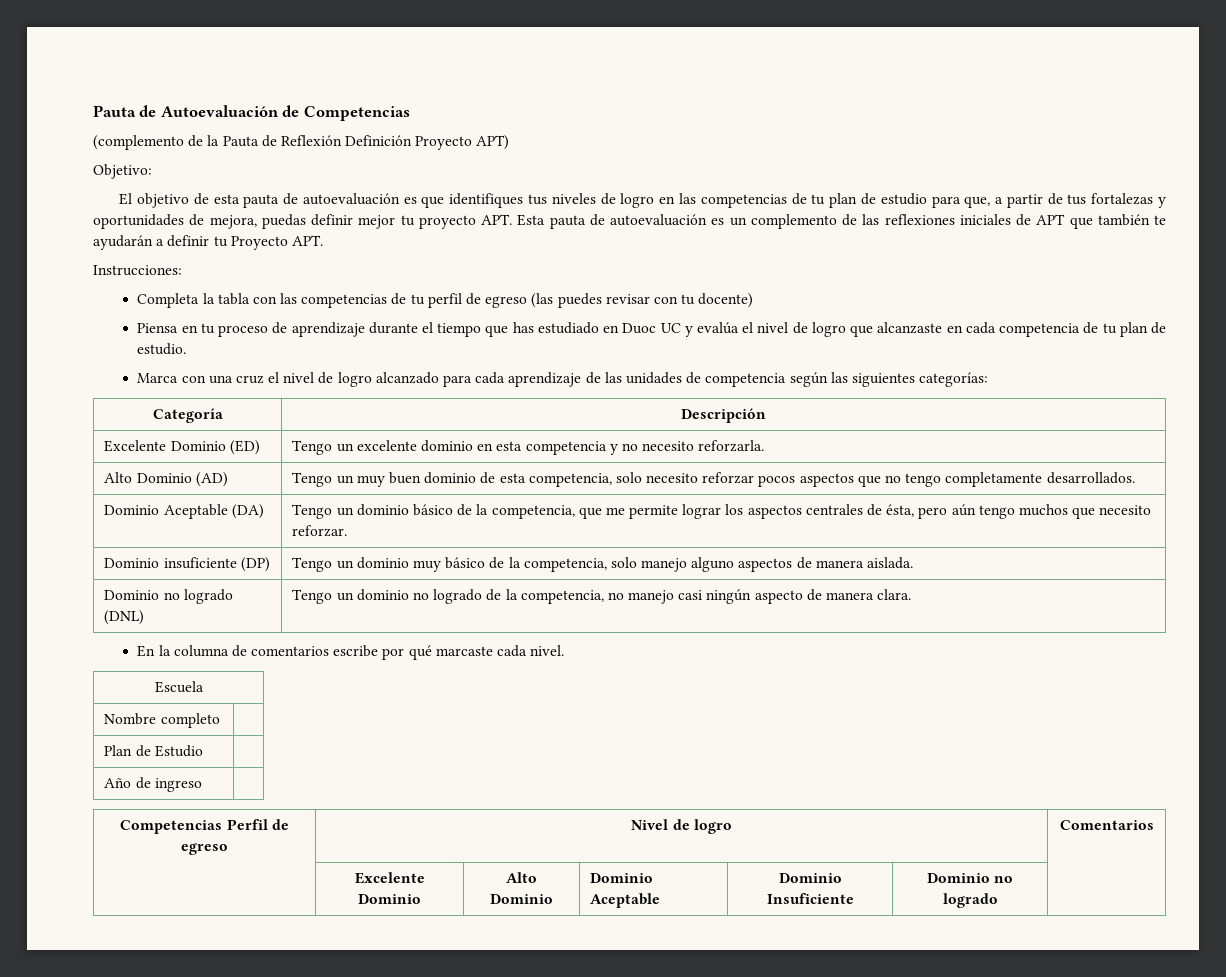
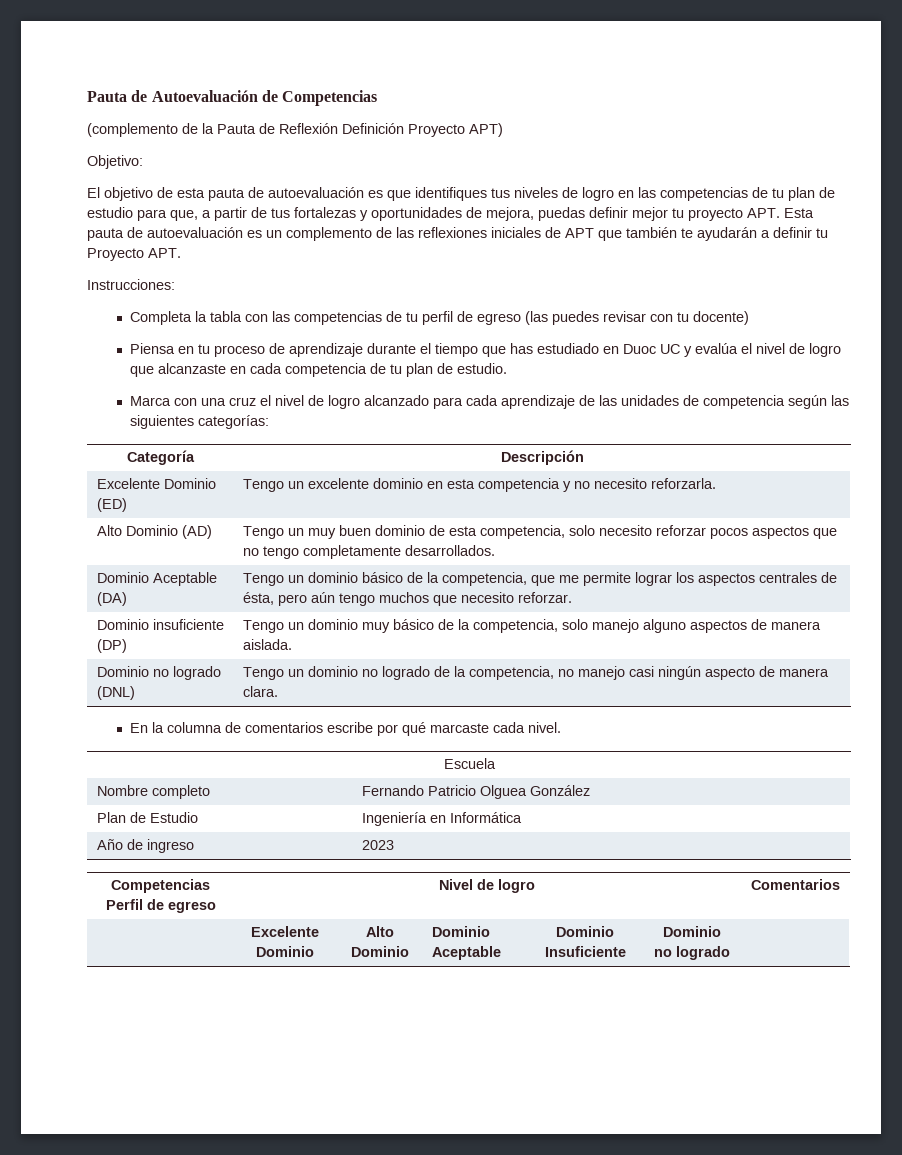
(220, 720) none -> [361,785,590,799] Fernando Patricio Olguea González
(203, 751) none -> [361,812,522,826] Ingeniería en Informática
(202, 785) none -> [361,840,394,850] 2023

